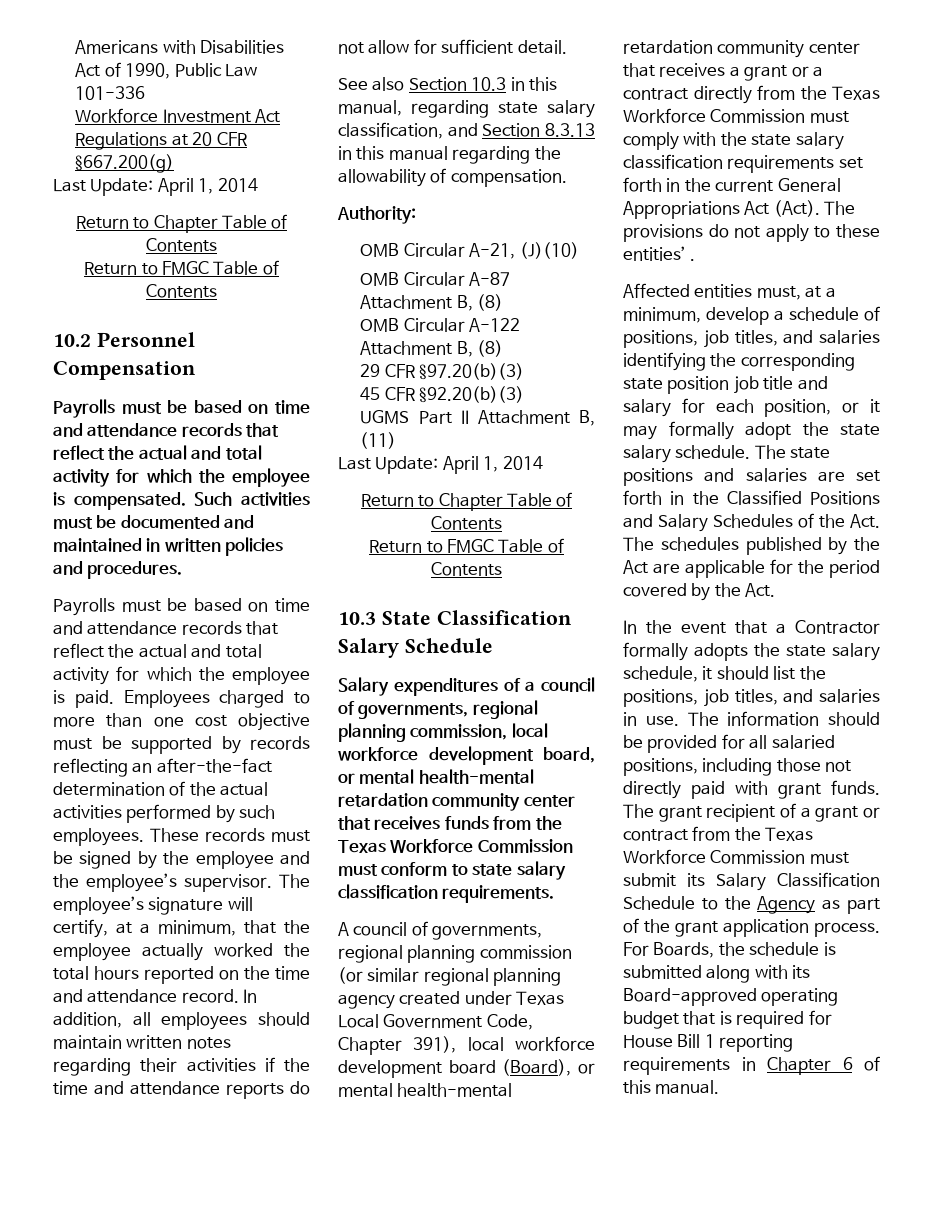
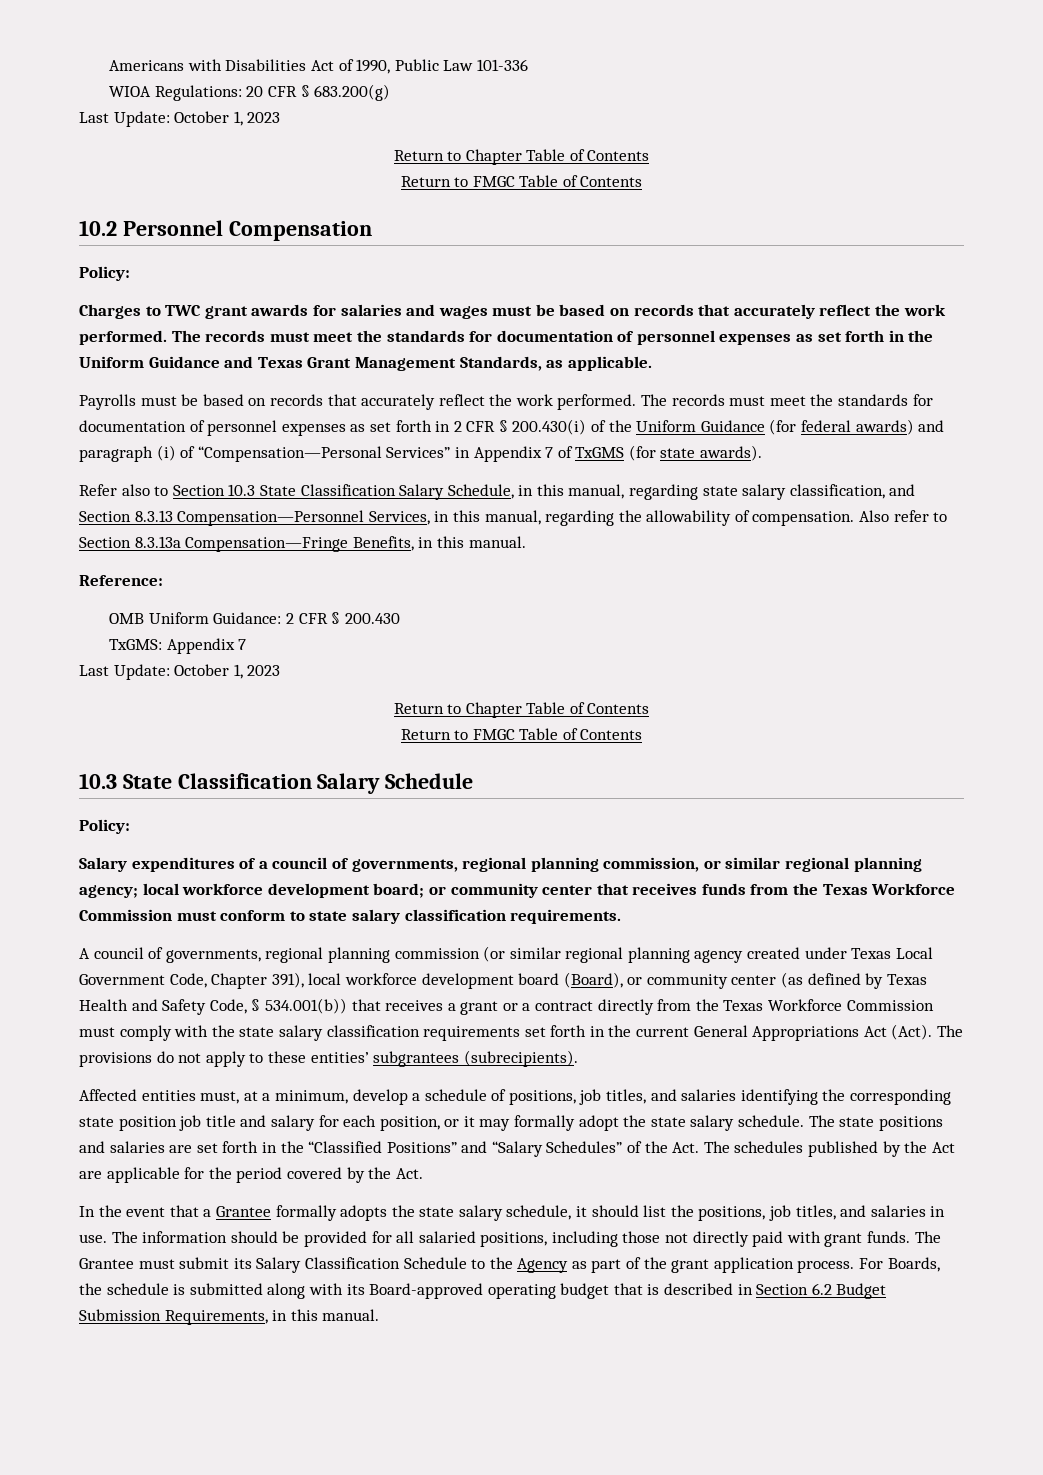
[75,108,281,123] [75,132,248,150] [75,154,175,173] [53,178,258,196] Workforce Investment Act Regulations at 20 CFR §667.200(g) // Last Update: April 1, 2014 -> [109,84,391,101] [79,111,281,127] WIOA Regulations: 20 CFR § 683.200(g) // Last Update: October 1, 2023
[53,399,310,418] [53,423,280,437] [53,445,262,460] [53,468,310,487] [53,492,310,510] [53,515,255,529] [53,537,284,556] [53,561,183,579] [53,598,310,616] [53,621,279,635] [53,643,262,658] [53,666,310,685] [53,690,310,708] [53,713,310,731] [53,736,310,754] [53,758,272,777] [53,781,269,796] [53,804,276,823] [53,828,310,846] [53,851,311,869] [53,873,310,892] [53,896,253,915] [53,919,310,938] [53,943,310,961] [53,966,310,984] [53,989,258,1003] [53,1012,310,1030] [53,1035,231,1049] [53,1057,310,1076] [53,1081,310,1099] [338,39,567,54] [338,77,507,91] Payrolls must be based on time and attendance records that reflect the actual and total activity for which the employee is compensated. Such activities must be documented and maintained in written policies and procedures. // Payrolls must be based on time and attendance records that reflect the actual and total activity for which the employee is paid. Employees charged to more than one cost objective must be supported by records reflecting an after-the-fact determination of the actual activities performed by such employees. These records must be signed by the employee and the employee’s supervisor. The employee’s signature will certify, at a minimum, that the employee actually worked the total hours reported on the time and attendance record. In addition, all employees should maintain written notes regarding their activities if the time and attendance reports do not allow for sufficient detail. // See also Section 10.3 -> [79,266,130,281] [79,304,946,319] [79,330,934,345] [79,356,652,371] [79,394,933,410] [79,419,945,436] [79,445,763,462] [79,484,514,500] Policy: // Charges to TWC grant awards for salaries and wages must be based on records that accurately reflect the work performed. The records must meet the standards for documentation of personnel expenses as set forth in the Uniform Guidance and Texas Grant Management Standards, as applicable. // Payrolls must be based on records that accurately reflect the work performed. The records must meet the standards for documentation of personnel expenses as set forth in 2 CFR § 200.430(i) of the Uniform Guidance (for federal awards) and paragraph (i) of “Compensation—Personal Services” in Appendix 7 of TxGMS (for state awards). // Refer also to Section 10.3 State Classification Salary Schedule,
[338,146,448,160] in this manual -> [177,510,541,526] Compensation—Personnel Services, in this manual,
[337,206,416,224] [360,242,579,259] [360,272,511,286] [360,294,504,311] [360,318,521,332] [360,340,504,357] [360,363,525,380] [360,386,525,403] [360,410,595,426] [360,432,397,449] [338,456,543,474] // Authority: // OMB Circular A-21, (J)(10) // OMB Circular A-87 Attachment B, (8) // OMB Circular A-122 Attachment B, (8) // 29 CFR §97.20(b)(3) // 45 CFR §92.20(b)(3) // UGMS Part II Attachment B, (11) // Last Update: April 1, 2014 -> [859,510,948,522] [79,536,526,552] [79,575,163,586] [109,612,400,624] [109,638,247,654] [79,664,281,680] Also refer to Section 8.3.13a Compensation—Fringe Benefits, in this manual. // Reference: // OMB Uniform Guidance: 2 CFR § 200.430 // TxGMS: Appendix 7 // Last Update: October 1, 2023
(493, 645) none -> [79,819,130,834] // Policy:
[511,723,548,738] [338,746,595,765] [338,769,534,784] [338,793,428,807] local workforce development board, or mental health-mental retardation -> [703,857,922,872] [79,883,446,898] or similar regional planning agency; local workforce development board; or
[338,1083,513,1097] [623,40,860,58] mental health-mental retardation community center -> [646,972,927,989] [79,998,347,1015] community center (as defined by Texas Health and Safety Code, § 534.001(b))
[690,259,696,261] . -> [373,1050,578,1067] subgrantees (subrecipients).
[726,490,880,505] [623,514,793,532] Classified Positions and Salary Schedules -> [308,1141,623,1157] “Classified Positions” and “Salary Schedules”
[795,620,880,634] Contractor -> [215,1206,271,1217] Grantee
[658,803,880,822] [623,826,814,841] [623,849,806,864] grant recipient of a grant or contract from the Texas Workforce Commission -> [79,1258,134,1269] Grantee
[736,1010,832,1029] [623,1034,794,1052] [623,1056,880,1075] required for House Bill 1 reporting requirements in Chapter 6 of -> [664,1283,887,1299] [79,1309,288,1325] described in Section 6.2 Budget Submission Requirements, in

